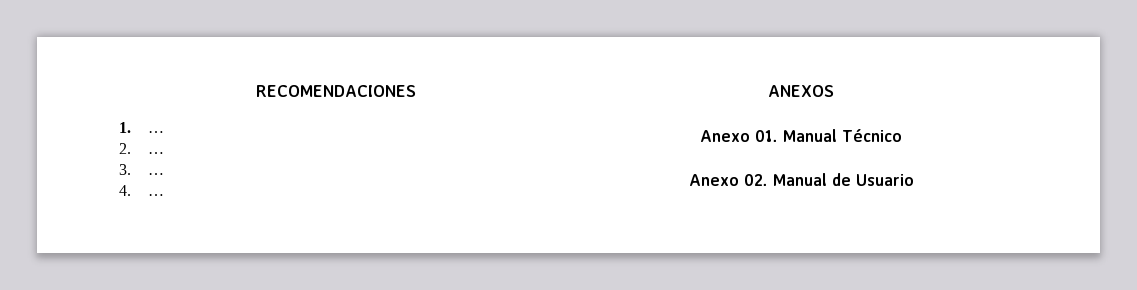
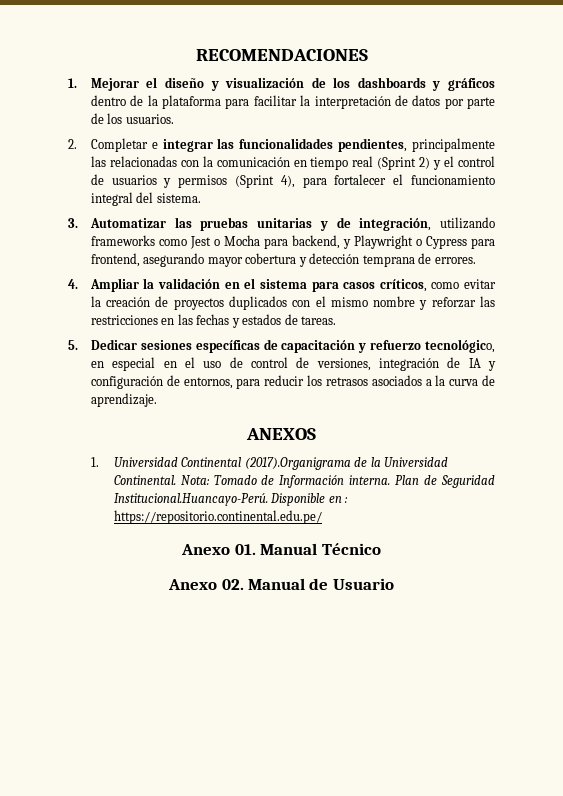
[147,131,164,133] [119,143,164,154] [119,164,164,175] [119,185,164,196] [768,85,834,97] … // 2. … // 3. … // 4. … // ANEXOS -> [90,77,495,91] [90,95,495,109] [90,113,174,124] [68,138,495,152] [90,156,496,170] [90,174,495,188] [90,192,201,206] [68,217,495,231] [90,235,496,249] [90,253,476,267] [68,278,496,292] [90,296,495,310] [90,314,337,328] [68,339,496,353] [90,357,496,371] [90,375,496,389] [90,393,157,407] [246,428,316,440] [90,457,449,470] [113,475,496,488] [113,493,349,506] [113,510,322,524] Mejorar el diseño y visualización de los dashboards y gráficos dentro de la plataforma para facilitar la interpretación de datos por parte de los usuarios. // 2. Completar e integrar las funcionalidades pendientes, principalmente las relacionadas con la comunicación en tiempo real (Sprint 2) y el control de usuarios y permisos (Sprint 4), para fortalecer el funcionamiento integral del sistema. // 3. Automatizar las pruebas unitarias y de integración, utilizando frameworks como Jest o Mocha para backend, y Playwright o Cypress para frontend, asegurando mayor cobertura y detección temprana de errores. // 4. Ampliar la validación en el sistema para casos críticos, como evitar la creación de proyectos duplicados con el mismo nombre y reforzar las restricciones en las fechas y estados de tareas. // 5. Dedicar sesiones específicas de capacitación y refuerzo tecnológico, en especial en el uso de control de versiones, integración de IA y configuración de entornos, para reducir los retrasos asociados a la curva de aprendizaje. // ANEXOS // 1. Universidad Continental (2017).Organigrama de la Universidad Continental. Nota: Tomado de Información interna. Plan de Seguridad Institucional.Huancayo-Perú. Disponible en : https://repositorio.continental.edu.pe/

